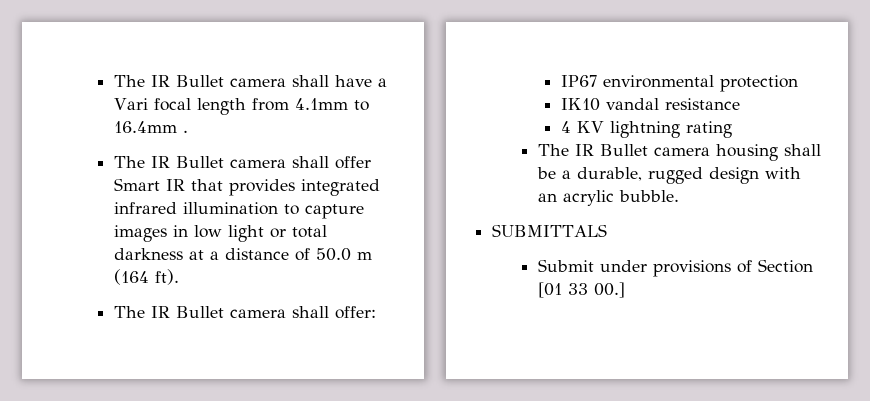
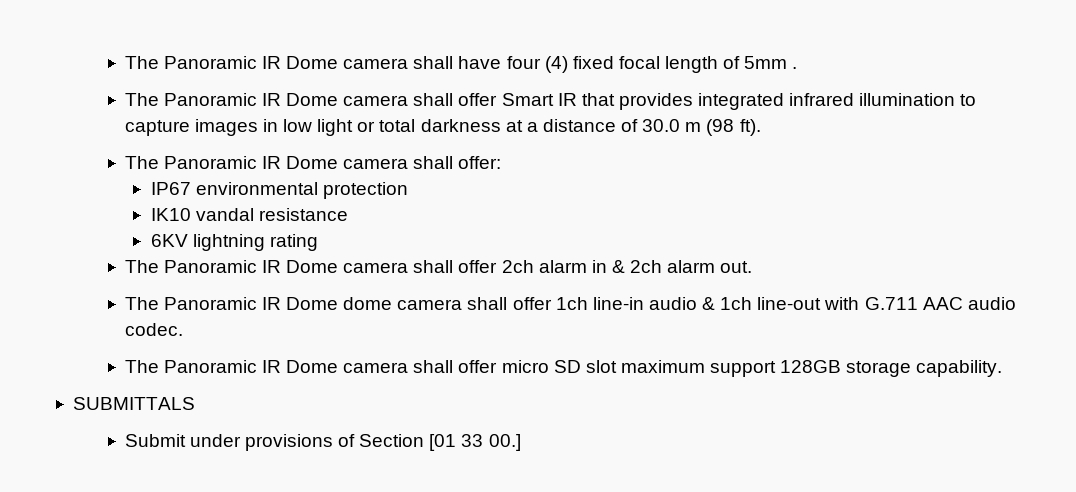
[113,75,387,87] [113,98,369,115] [113,121,177,133] The IR Bullet camera shall have a Vari focal length from 4.1mm to 16.4mm -> [124,56,788,73] The Panoramic IR Dome camera shall have four (4) fixed focal length of 5mm
[150,156,224,168] IR Bullet -> [163,93,339,106] Panoramic IR Dome
[315,248,372,261] [113,269,149,285] 50.0 m (164 -> [642,119,735,136] 30.0 m (98
[150,306,224,318] IR Bullet -> [163,156,339,169] Panoramic IR Dome
[560,121,604,133] 4 KV -> [150,234,188,247] 6KV
[574,144,821,161] [536,167,801,184] [537,190,679,206] IR Bullet camera housing shall be a durable, rugged design with an acrylic bubble. -> [163,260,753,273] [124,297,1016,310] [124,323,183,336] [124,360,1003,377] Panoramic IR Dome camera shall offer 2ch alarm in & 2ch alarm out. // The Panoramic IR Dome dome camera shall offer 1ch line-in audio & 1ch line-out with G.711 AAC audio codec. // The Panoramic IR Dome camera shall offer micro SD slot maximum support 128GB storage capability.

